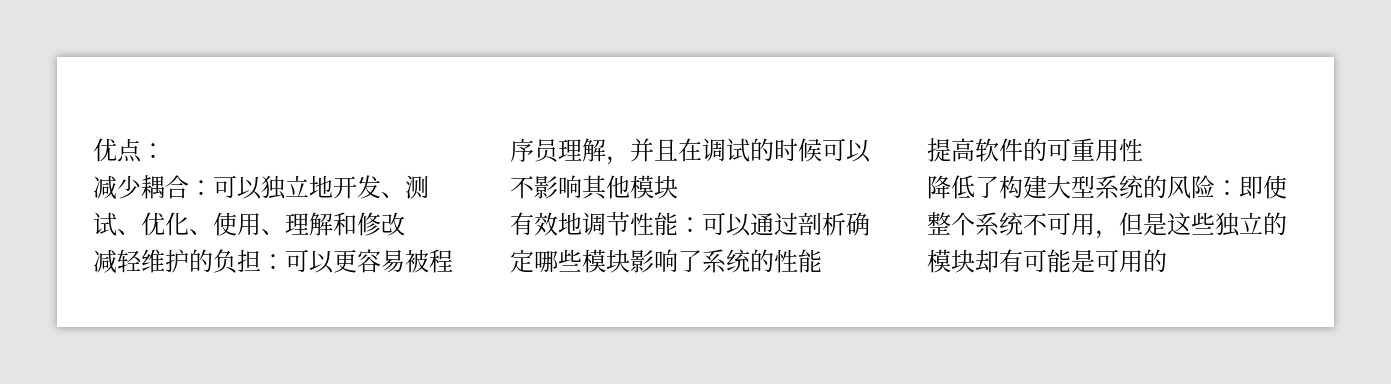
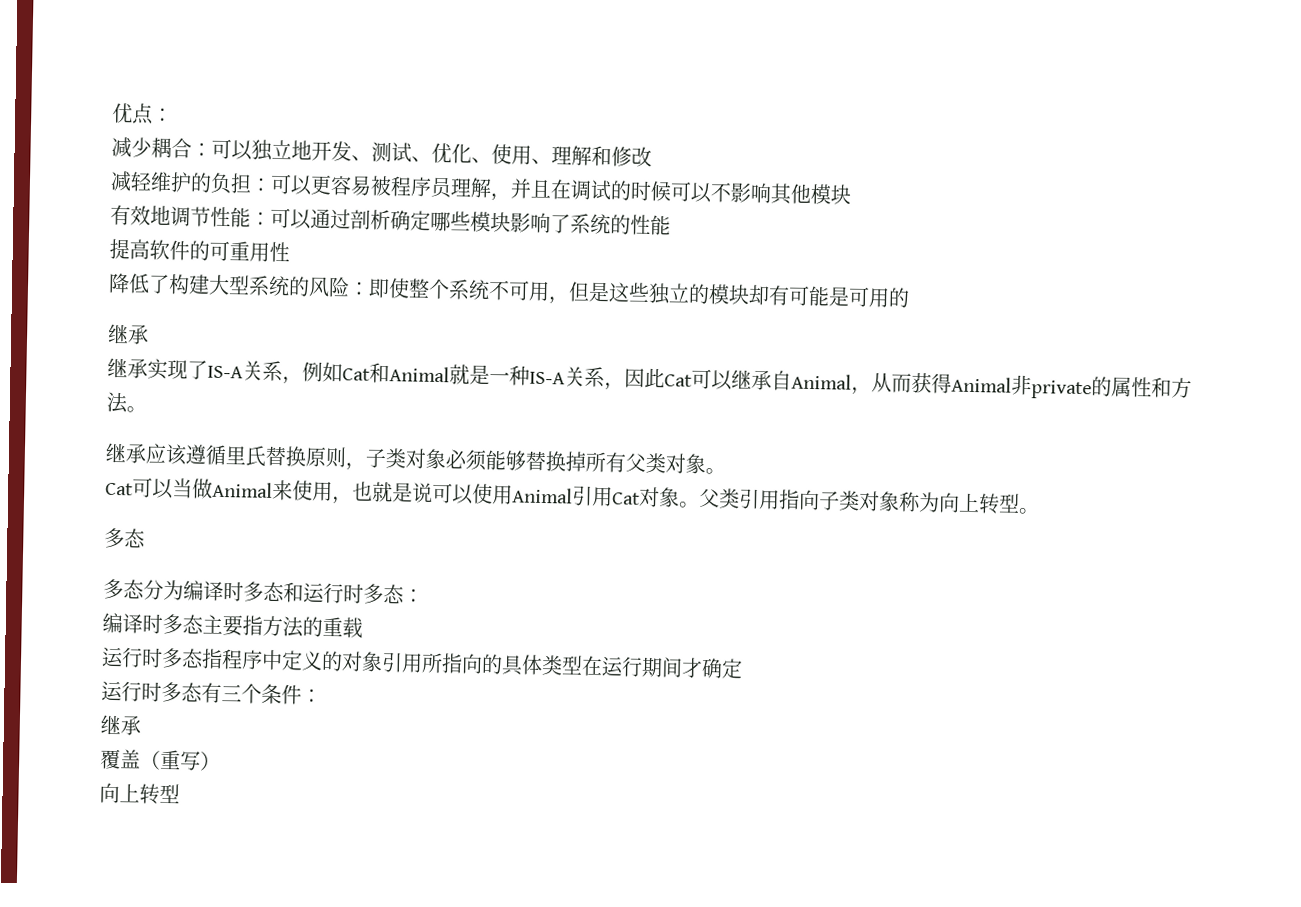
(1167, 261) none -> [107,323,149,345] [107,357,1192,400] [106,391,147,414] [105,442,726,475] [105,477,1040,515] [104,527,146,549] [103,578,424,605] [102,612,363,639] [101,646,743,679] [101,680,322,705] [100,714,142,736] [100,748,221,772] [99,782,180,805] // 继承 // 继承实现了IS-A关系，例如Cat和Animal就是一种IS-A关系，因此Cat可以继承自Animal，从而获得Animal非private的属性和方法。 // 继承应该遵循里氏替换原则，子类对象必须能够替换掉所有父类对象。 // Cat可以当做Animal来使用，也就是说可以使用Animal引用Cat对象。父类引用指向子类对象称为向上转型。 // 多态 // 多态分为编译时多态和运行时多态： // 编译时多态主要指方法的重载 // 运行时多态指程序中定义的对象引用所指向的具体类型在运行期间才确定 // 运行时多态有三个条件： // 继承 // 覆盖（重写） // 向上转型

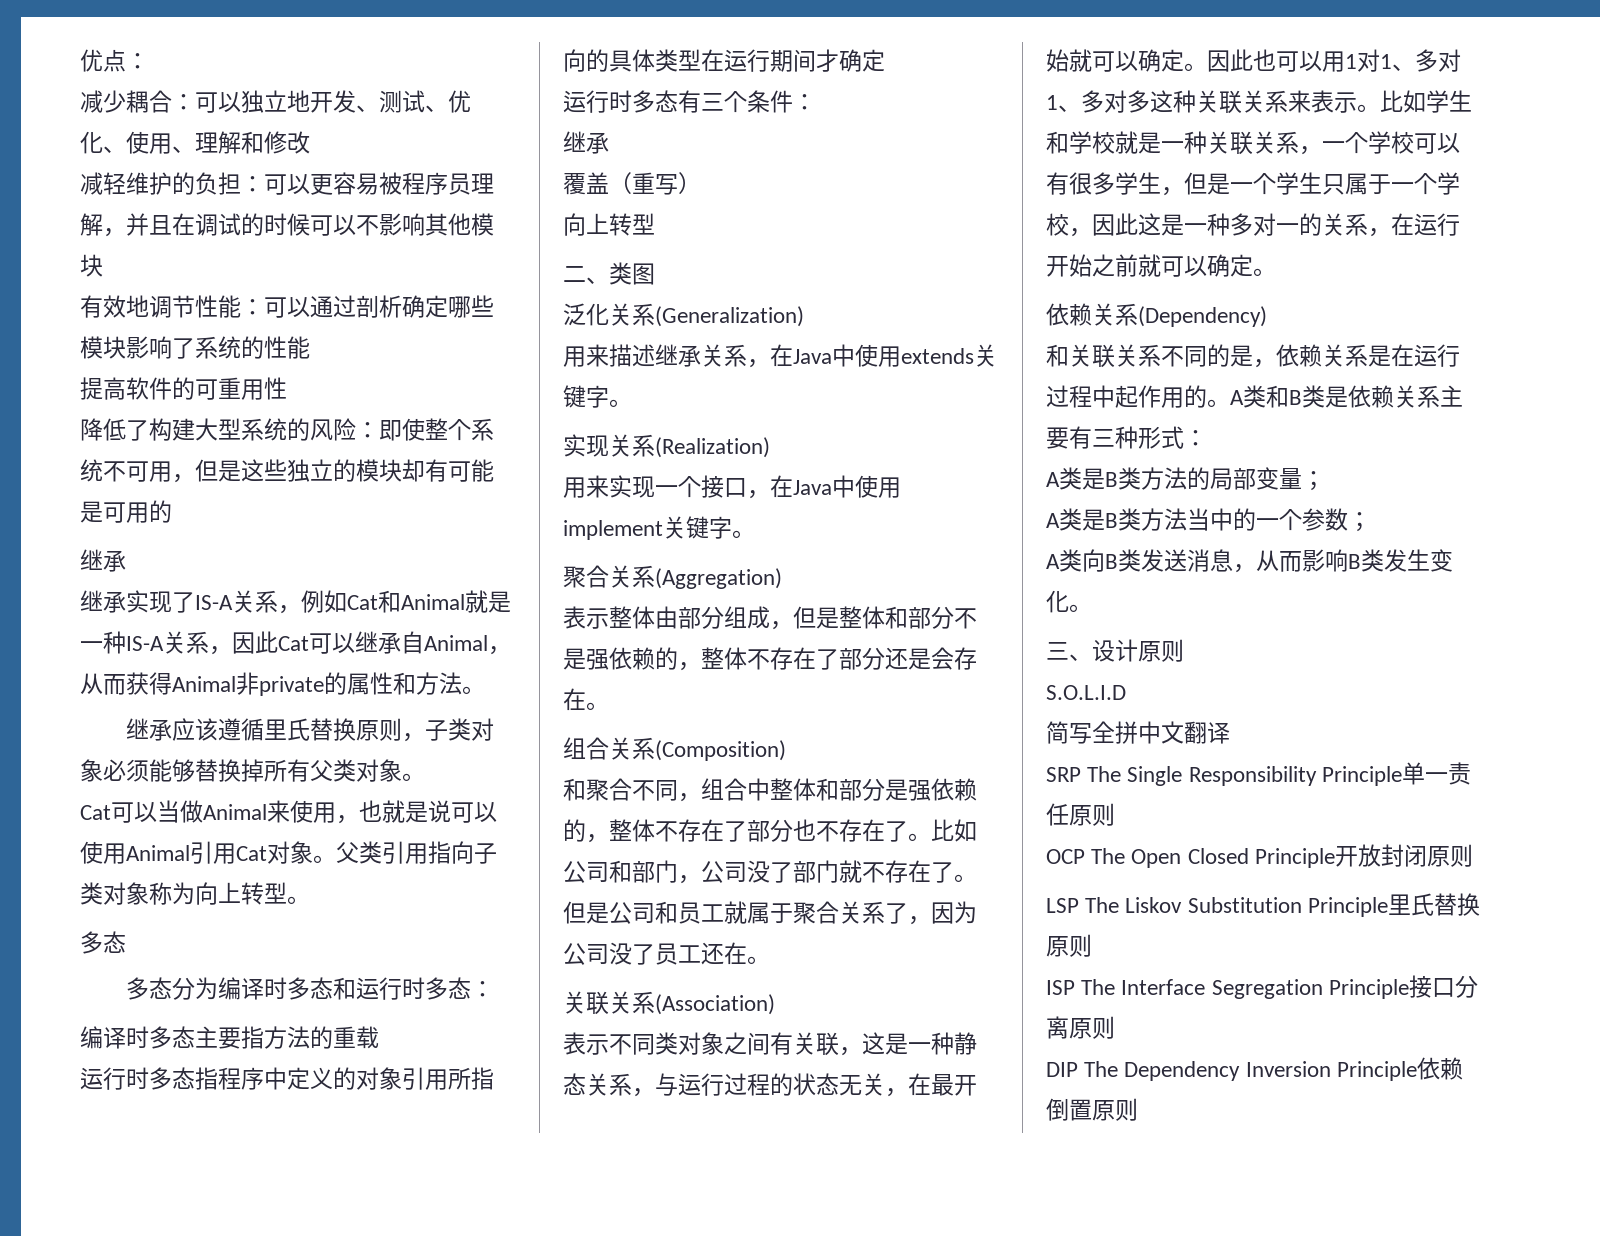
(180, 793) none -> [563,262,655,285] [563,303,804,327] [563,344,997,368] [563,385,632,408] [563,434,770,458] [563,475,901,499] [563,516,755,540] [563,565,782,589] [563,606,977,630] [563,647,977,671] [563,688,609,711] [563,737,786,761] [563,778,977,802] [563,819,977,843] [563,860,977,884] [563,901,977,925] [563,942,770,965] [563,991,775,1015] [563,1032,977,1056] [563,1073,977,1097] [1046,49,1461,72] [1046,90,1472,114] [1046,131,1460,155] [1046,172,1460,196] [1046,213,1460,237] [1046,254,1276,277] [1046,303,1267,327] [1046,344,1460,368] [1046,385,1463,408] [1046,426,1207,449] [1046,467,1325,491] [1046,508,1371,532] [1046,549,1453,573] [1046,590,1092,613] [1046,639,1184,662] [1046,685,1126,700] [1046,721,1230,744] [1046,762,1471,786] [1046,803,1115,826] [1046,844,1473,868] [1046,893,1480,917] [1046,934,1092,957] [1046,975,1478,999] [1046,1016,1115,1039] [1046,1057,1463,1081] [1046,1098,1138,1121] // 二、类图 // 泛化关系(Generalization) // 用来描述继承关系，在Java中使用extends关键字。 // 实现关系(Realization) // 用来实现一个接口，在Java中使用implement关键字。 // 聚合关系(Aggregation) // 表示整体由部分组成，但是整体和部分不是强依赖的，整体不存在了部分还是会存在。 // 组合关系(Composition) // 和聚合不同，组合中整体和部分是强依赖的，整体不存在了部分也不存在了。比如公司和部门，公司没了部门就不存在了。但是公司和员工就属于聚合关系了，因为公司没了员工还在。 // 关联关系(Association) // 表示不同类对象之间有关联，这是一种静态关系，与运行过程的状态无关，在最开始就可以确定。因此也可以用1对1、多对1、多对多这种关联关系来表示。比如学生和学校就是一种关联关系，一个学校可以有很多学生，但是一个学生只属于一个学校，因此这是一种多对一的关系，在运行开始之前就可以确定。 // 依赖关系(Dependency) // 和关联关系不同的是，依赖关系是在运行过程中起作用的。A类和B类是依赖关系主要有三种形式： // A类是B类方法的局部变量； // A类是B类方法当中的一个参数； // A类向B类发送消息，从而影响B类发生变化。 // 三、设计原则 // S.O.L.I.D // 简写全拼中文翻译 // SRP The Single Responsibility Principle单一责任原则 // OCP The Open Closed Principle开放封闭原则 // LSP The Liskov Substitution Principle里氏替换原则 // ISP The Interface Segregation Principle接口分离原则 // DIP The Dependency Inversion Principle依赖倒置原则

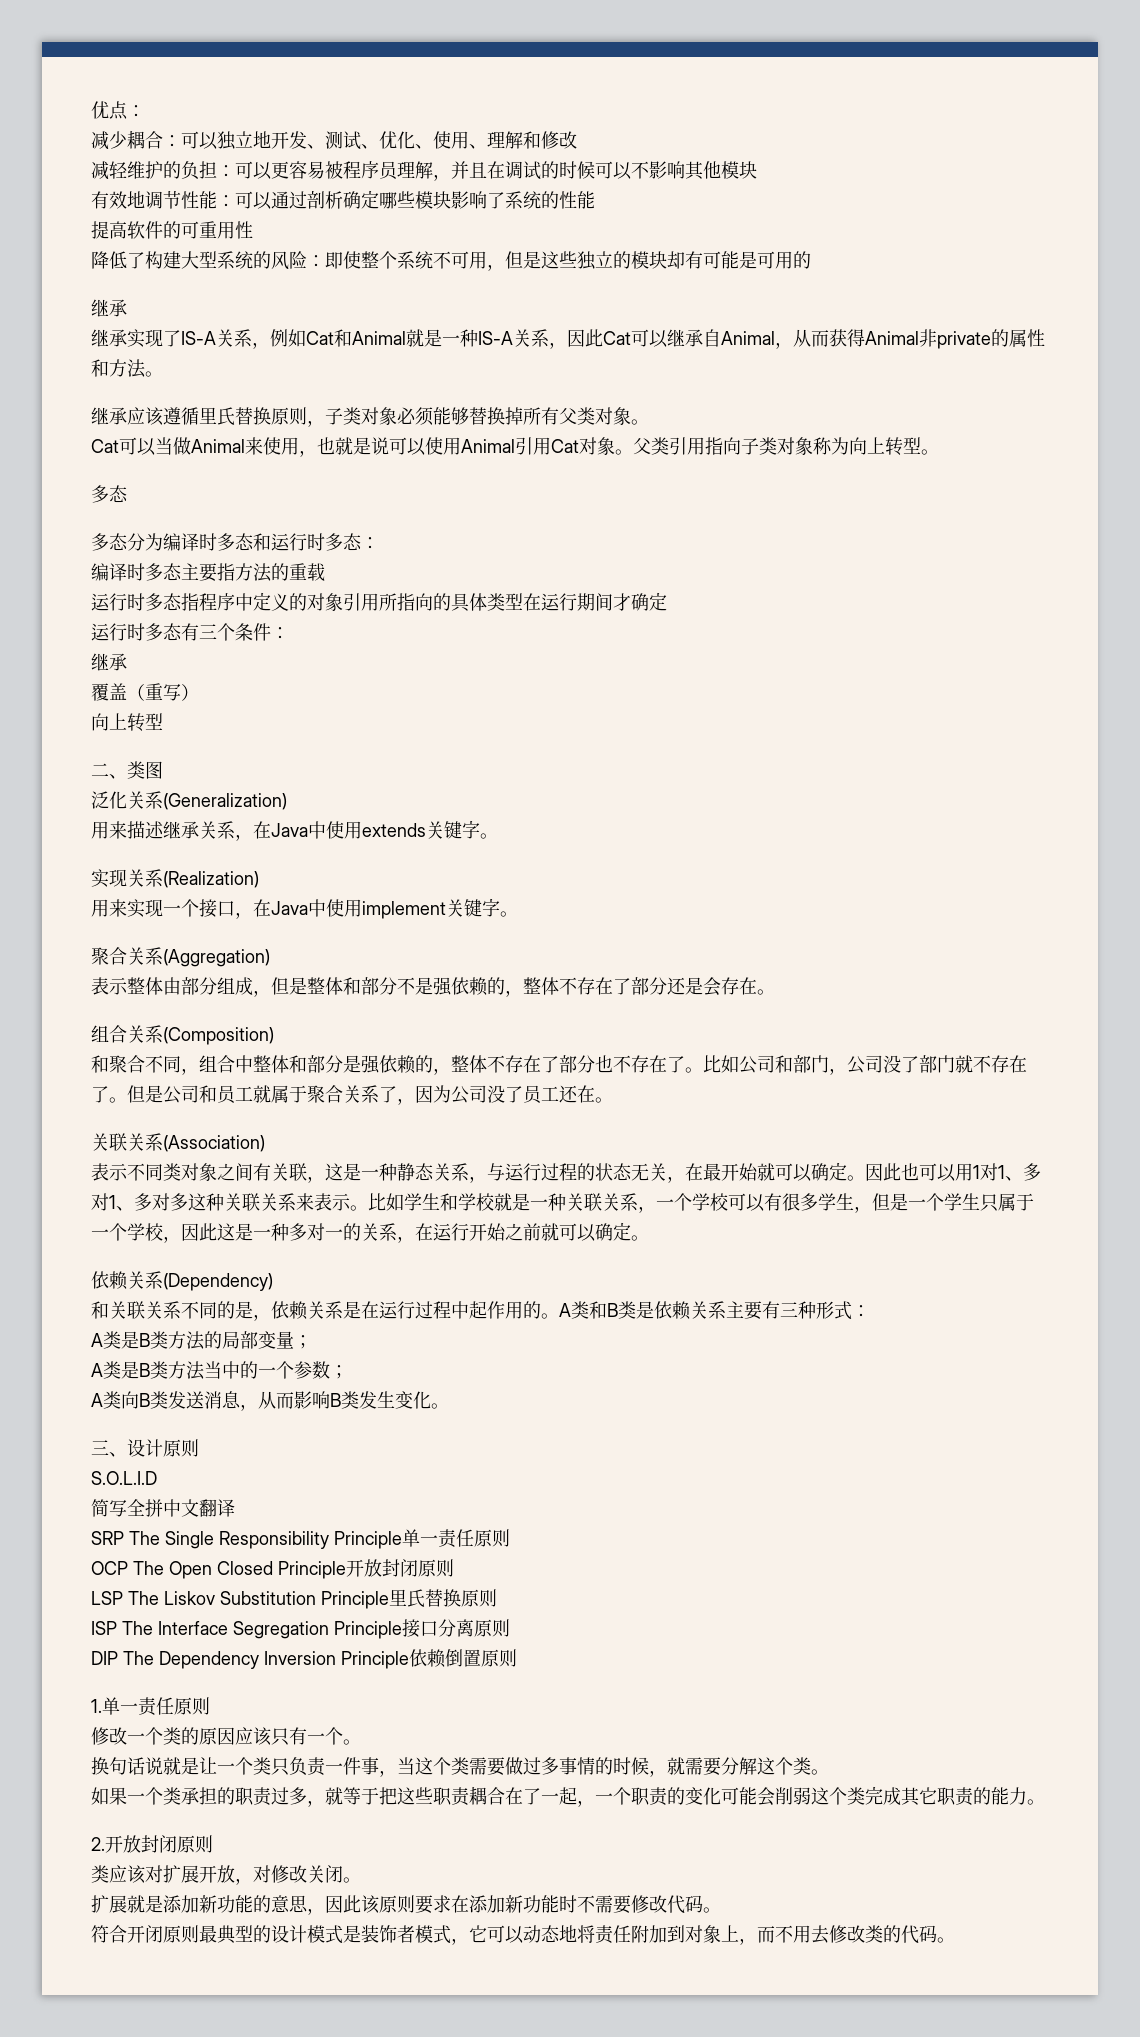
(1138, 1109) none -> [91,1697,210,1716] [91,1727,361,1746] [91,1757,829,1777] [91,1786,1045,1807] [91,1835,213,1853] [91,1865,361,1885] [91,1895,721,1915] [91,1925,955,1945] // 1.单一责任原则 // 修改一个类的原因应该只有一个。 // 换句话说就是让一个类只负责一件事，当这个类需要做过多事情的时候，就需要分解这个类。 // 如果一个类承担的职责过多，就等于把这些职责耦合在了一起，一个职责的变化可能会削弱这个类完成其它职责的能力。 // 2.开放封闭原则 // 类应该对扩展开放，对修改关闭。 // 扩展就是添加新功能的意思，因此该原则要求在添加新功能时不需要修改代码。 // 符合开闭原则最典型的设计模式是装饰者模式，它可以动态地将责任附加到对象上，而不用去修改类的代码。

